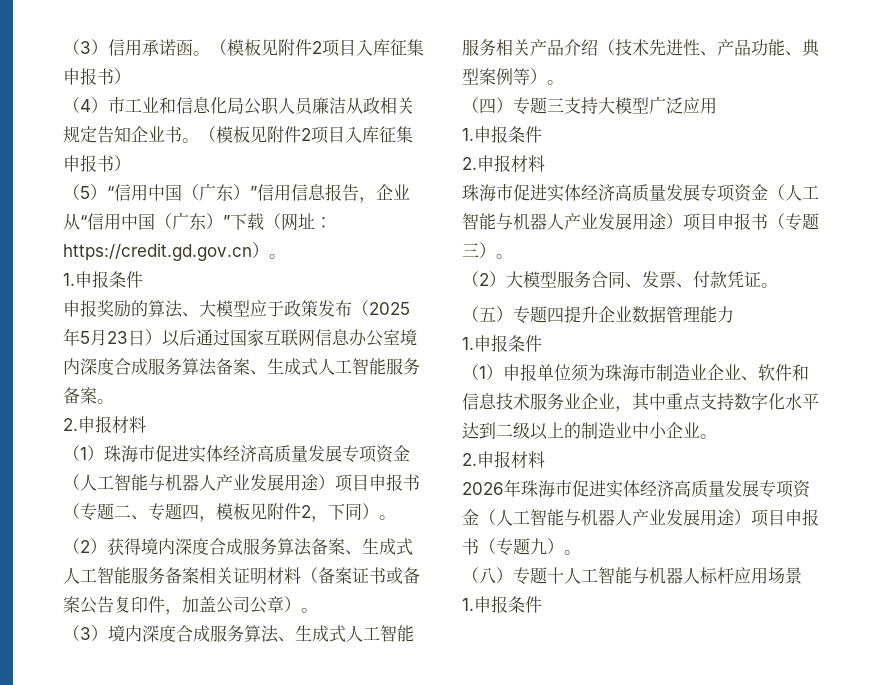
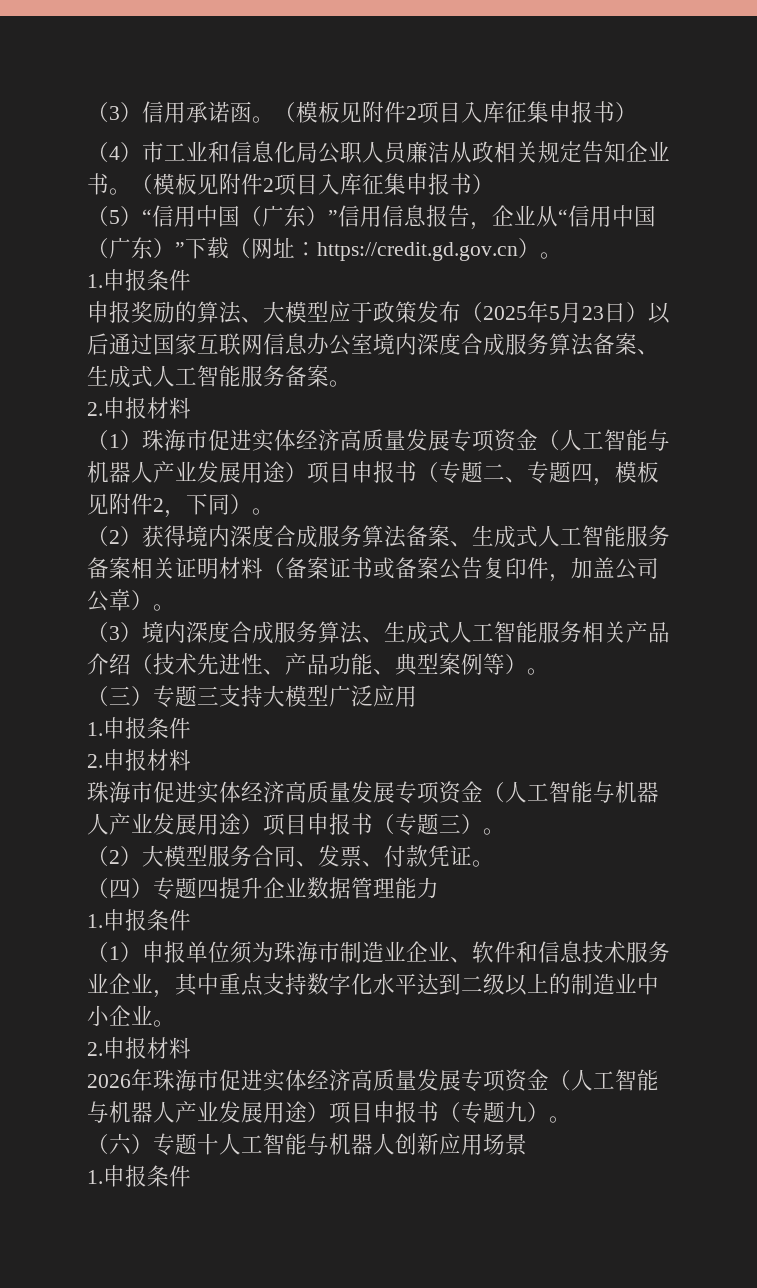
[479,98,496,114] 四 -> [109,686,131,705] 三
[479,307,496,322] 五 -> [109,879,131,898] 四
[479,567,496,584] 八 -> [109,1133,131,1155] 六
[700,567,734,584] 标杆 -> [395,1133,439,1155] 创新

